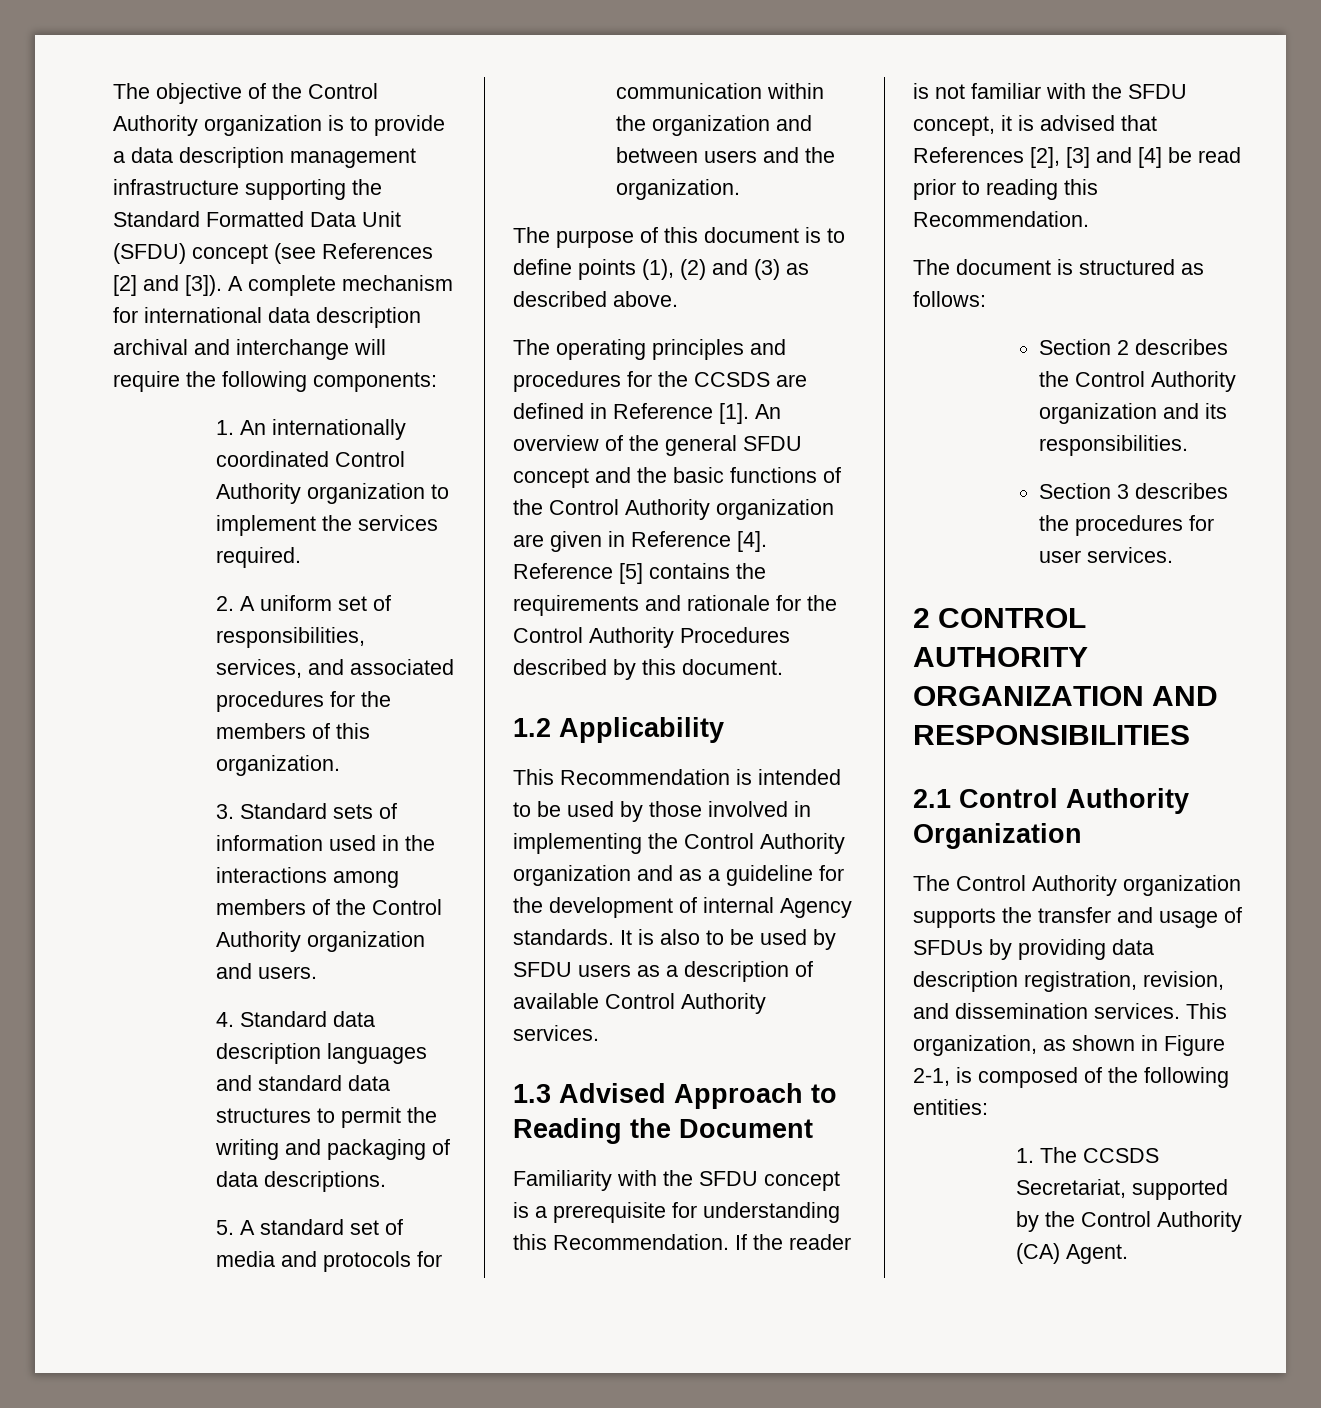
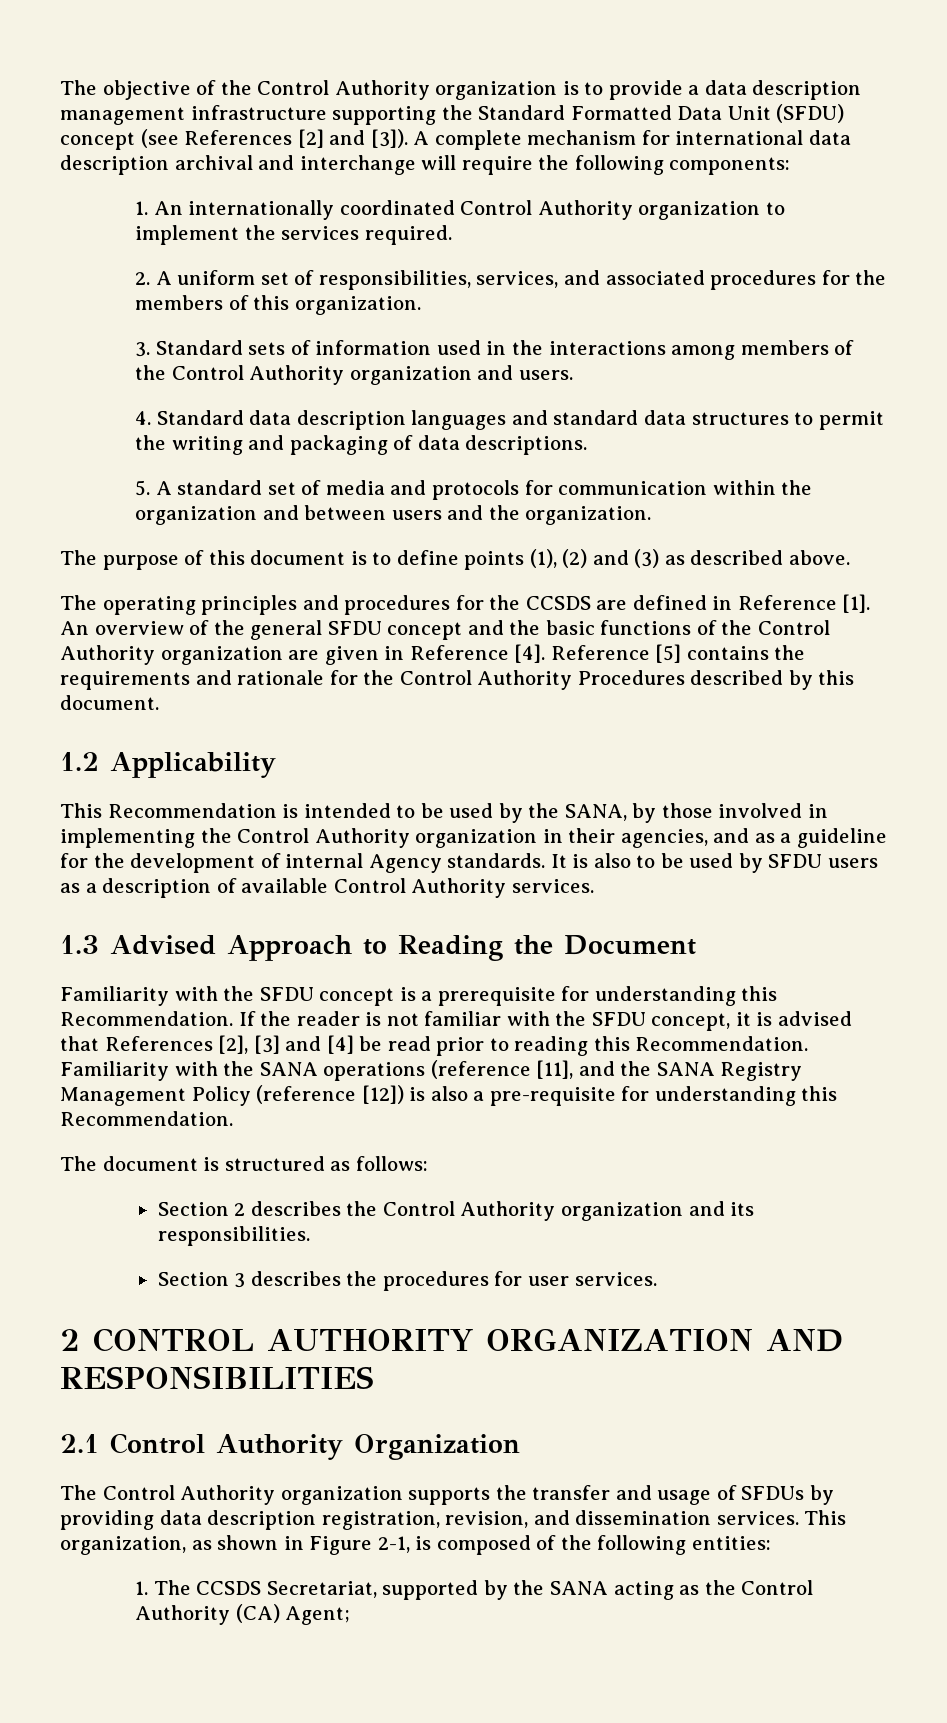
(643, 811) none -> [528,803,657,823] the SANA, by
(631, 875) none -> [542,828,708,848] in their agencies,
(1089, 219) none -> [60,1060,803,1081] [60,1085,838,1106] [60,1111,233,1126] Familiarity with the SANA operations (reference [11], and the SANA Registry Management Policy (reference [12]) is also a pre-requisite for understanding this Recommendation.
(1075, 1219) none -> [549,1580,736,1600] SANA acting as the
[1065,1244,1128,1264] Agent. -> [285,1606,351,1625] Agent;

